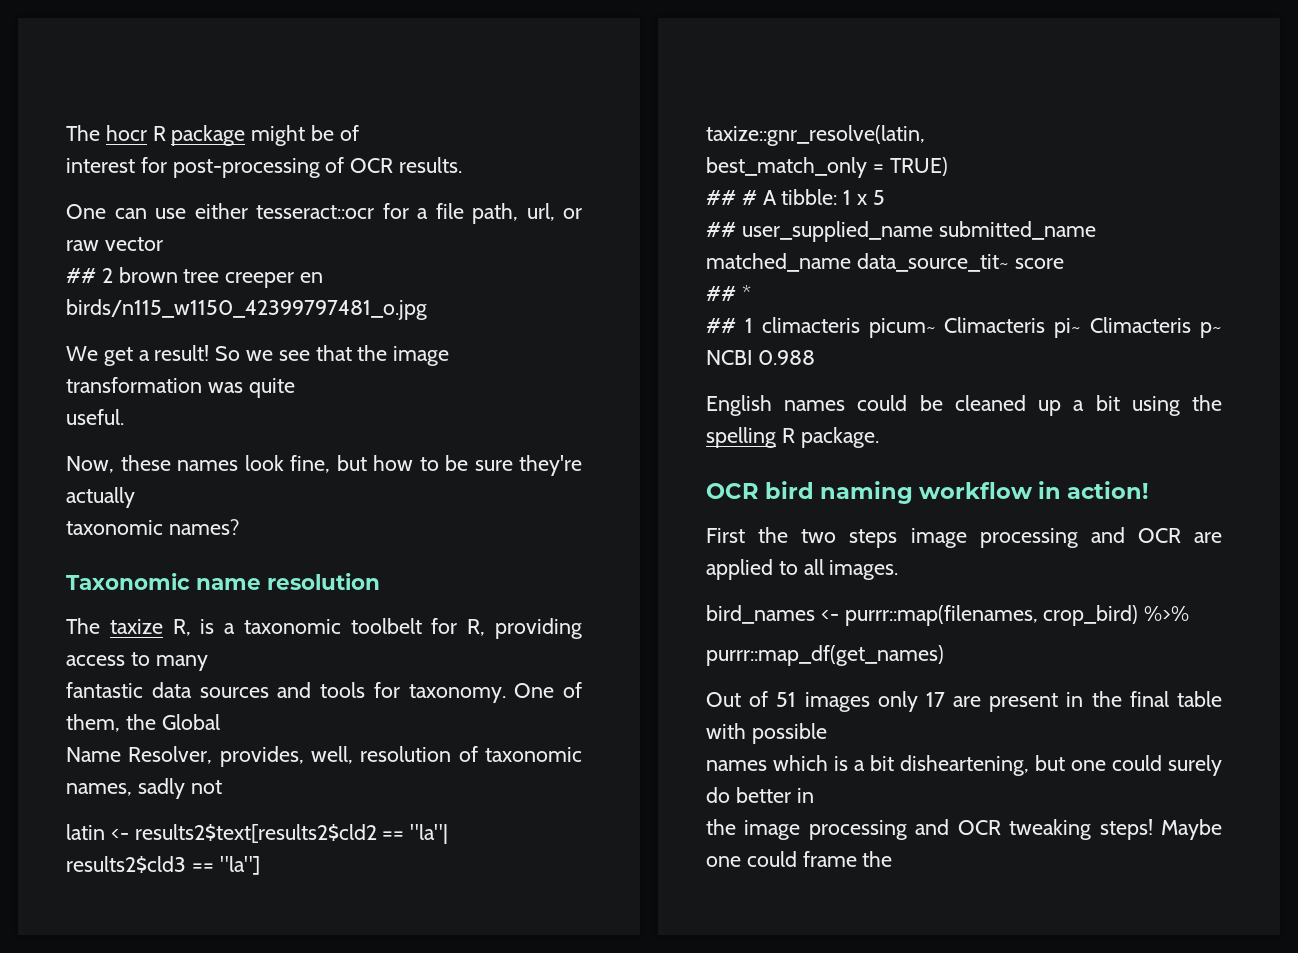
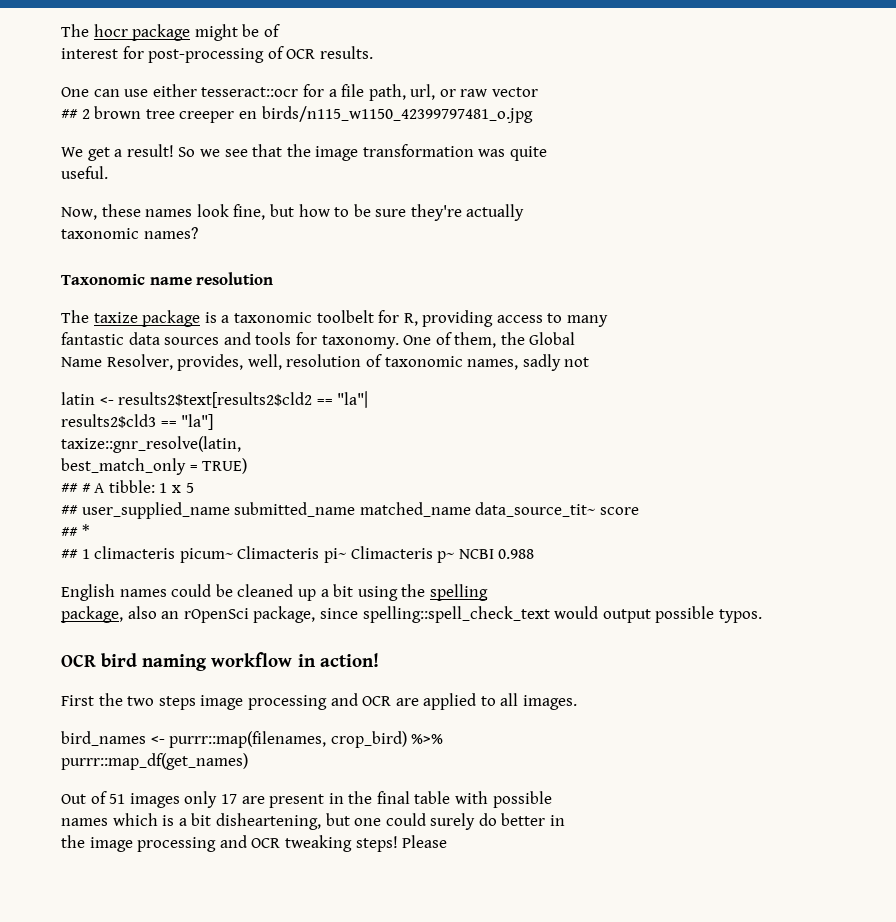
[152,126,166,141] R -> (128, 30) none
[172,619,191,636] R, -> [142,310,201,327] package
[781,427,879,448] R package. -> [61,606,762,623] // package, also an rOpenSci package, since spelling::spell_check_text would output possible typos.
[1161,819,1222,840] [706,851,893,867] Maybe one could frame the -> [402,835,448,848] Please

